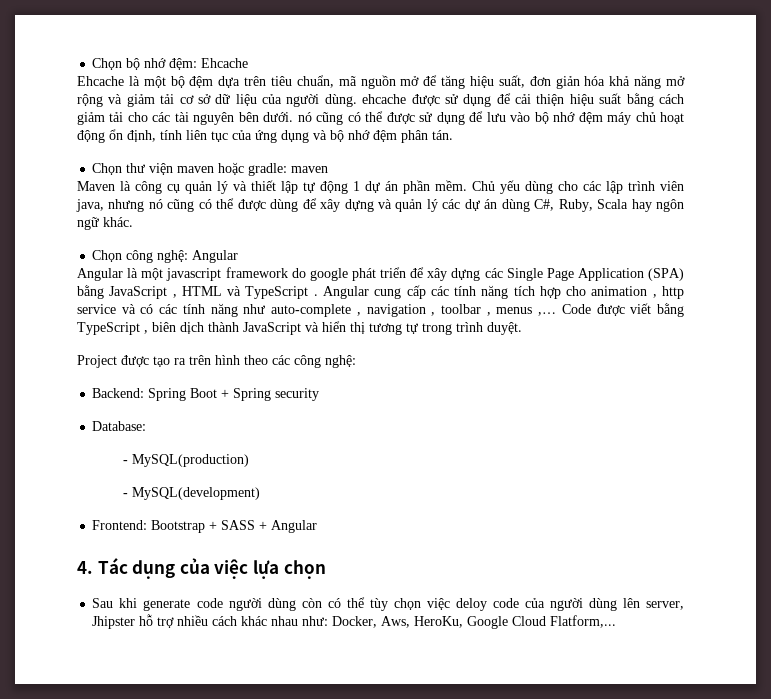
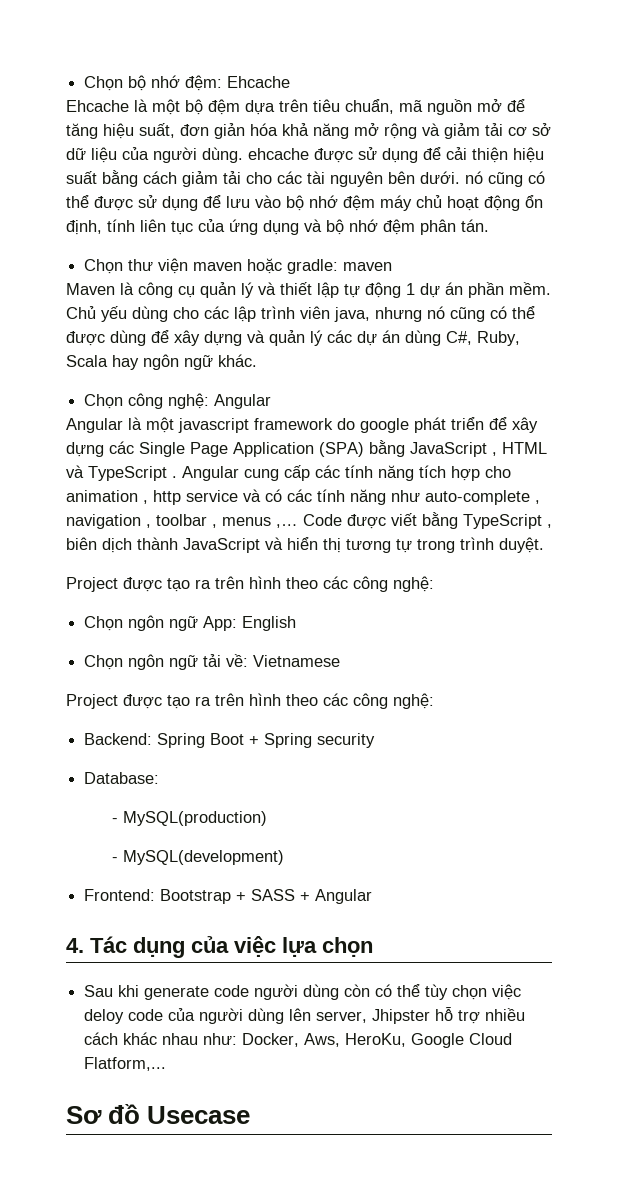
(356, 361) none -> [84,615,297,631] [84,654,341,670] [66,693,434,709] // Chọn ngôn ngữ App: English // Chọn ngôn ngữ tải về: Vietnamese // Project được tạo ra trên hình theo các công nghệ:
(617, 621) none -> [66,1104,251,1124] // Sơ đồ Usecase

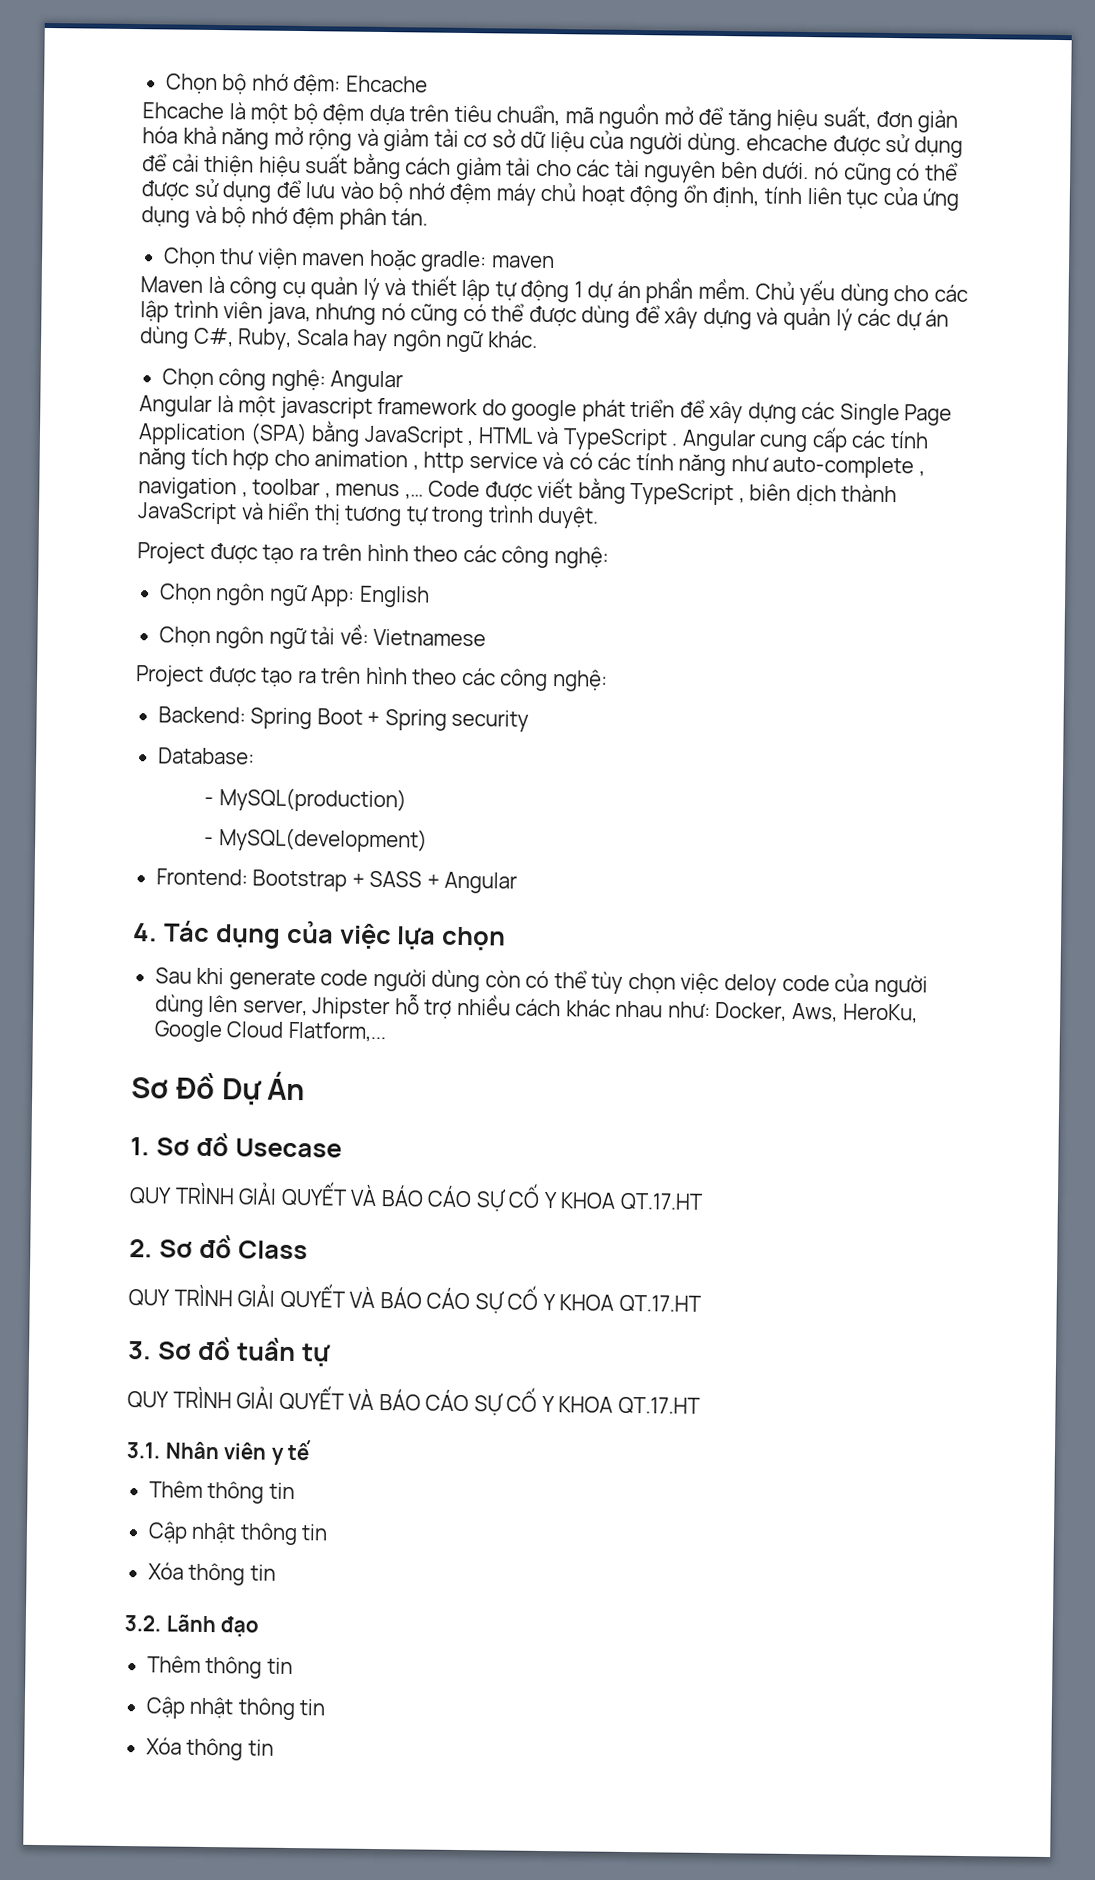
[108,1104,251,1124] đồ Usecase -> [175,1071,306,1106] [130,1132,342,1158] [129,1181,703,1212] [129,1234,308,1260] [128,1283,702,1314] [127,1336,331,1367] [127,1385,701,1416] [126,1439,313,1465] [148,1480,295,1504] [147,1521,329,1546] [147,1562,276,1586] [124,1614,260,1637] [146,1655,293,1679] [145,1696,326,1721] [145,1737,274,1761] Đồ Dự Án // 1. Sơ đồ Usecase // QUY TRÌNH GIẢI QUYẾT VÀ BÁO CÁO SỰ CỐ Y KHOA QT.17.HT // 2. Sơ đồ Class // QUY TRÌNH GIẢI QUYẾT VÀ BÁO CÁO SỰ CỐ Y KHOA QT.17.HT // 3. Sơ đồ tuần tự // QUY TRÌNH GIẢI QUYẾT VÀ BÁO CÁO SỰ CỐ Y KHOA QT.17.HT // 3.1. Nhân viên y tế // Thêm thông tin // Cập nhật thông tin // Xóa thông tin // 3.2. Lãnh đạo // Thêm thông tin // Cập nhật thông tin // Xóa thông tin

